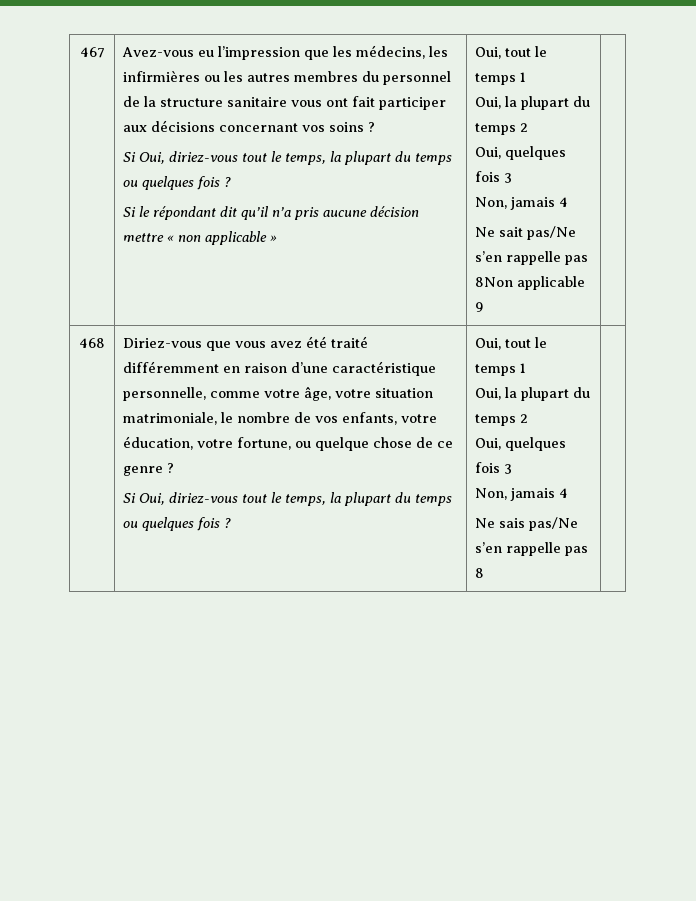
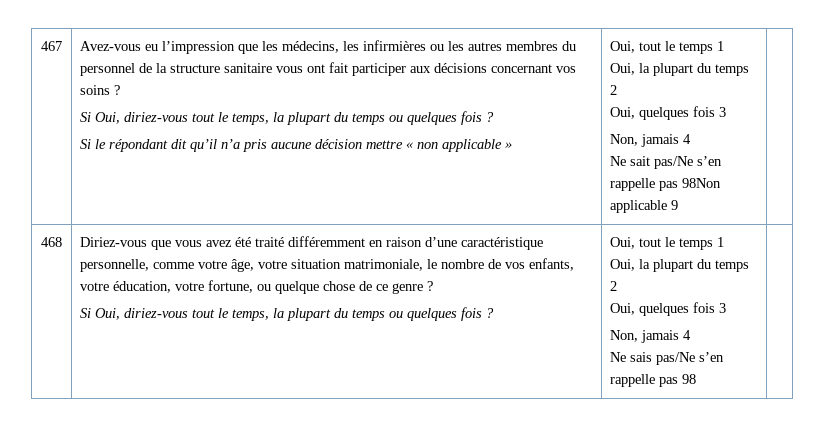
[475,277,514,287] 8Non -> [682,178,722,188] 98Non
[475,568,485,578] 8 -> [682,374,697,384] 98

